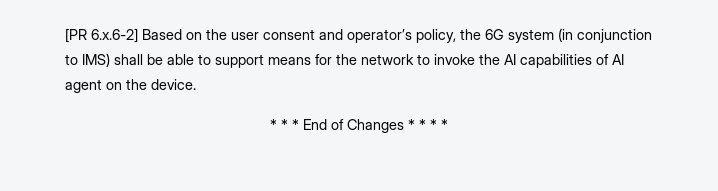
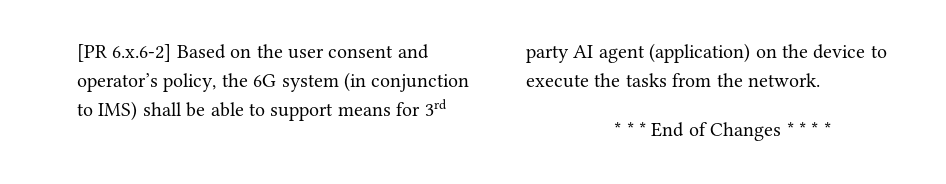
[336,54,609,68] the network to invoke the AI capabilities of -> [424,99,447,116] [526,45,569,63] 3rd party
[106,79,196,90] on the device. -> [649,43,887,63] [526,73,820,88] (application) on the device to execute the tasks from the network.

